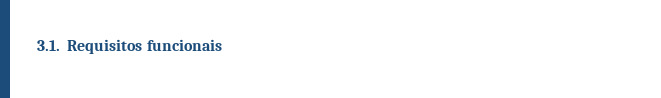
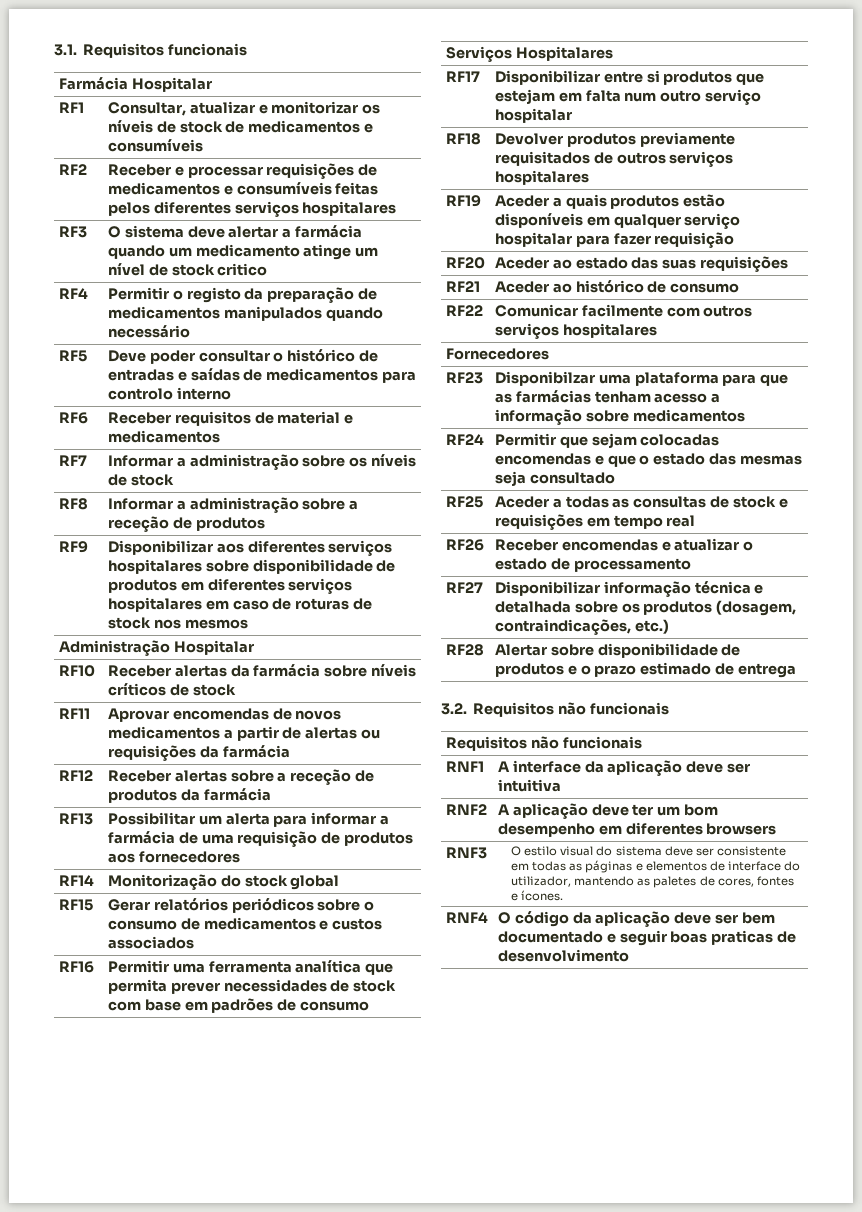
(222, 45) none -> [58,77,212,92] [58,102,84,113] [107,101,381,116] [107,120,374,133] [107,139,203,152] [58,164,87,175] [107,163,378,179] [107,182,379,195] [107,201,397,217] [58,226,87,238] [107,225,363,238] [107,244,379,260] [107,263,268,276] [58,288,88,299] [107,287,378,303] [107,306,383,321] [107,325,190,338] [58,350,87,362] [107,349,379,364] [107,368,417,383] [107,387,231,400] [58,412,88,424] [107,411,354,426] [107,430,220,443] [58,455,87,466] [107,454,417,470] [107,474,174,486] [58,498,88,510] [107,497,359,513] [107,516,265,532] [58,541,88,553] [107,540,393,556] [107,559,396,574] [107,578,353,594] [107,597,373,612] [107,617,248,629] [58,640,254,656] [58,665,95,677] [107,664,417,677] [107,683,236,696] [58,708,90,719] [107,708,342,722] [107,726,381,741] [107,745,290,761] [58,770,93,781] [107,769,375,785] [107,788,271,803] [58,813,93,825] [107,812,390,827] [107,831,414,847] [107,851,240,863] [58,875,94,886] [107,874,340,890] [58,899,93,911] [107,898,375,913] [107,917,383,930] [107,936,194,949] [58,961,94,973] [107,960,394,975] [107,979,397,994] [107,998,370,1013] [445,46,613,62] [445,71,480,82] [494,70,765,85] [494,89,762,105] [494,108,572,123] [445,133,481,145] [494,132,735,147] [494,151,734,167] [494,170,589,185] [445,195,481,207] [494,194,726,209] [494,213,741,229] [494,232,735,248] [445,257,485,269] [494,256,789,272] [445,281,480,292] [494,280,740,293] [445,305,483,316] [494,304,753,317] [494,323,657,339] [445,348,549,360] [445,372,483,384] [494,371,789,386] [494,390,721,403] [494,409,745,425] [445,434,484,445] [494,433,720,448] [494,453,803,467] [494,471,615,486] [445,496,483,508] [494,496,789,508] [494,514,696,530] [445,539,484,551] [494,538,754,551] [494,558,691,572] [445,582,483,593] [494,581,764,597] [494,600,797,616] [494,619,669,635] [445,644,484,656] [494,643,741,658] [494,662,797,678] [441,702,669,717] [445,736,642,751] [445,761,484,772] [497,760,751,776] [497,779,561,792] [445,804,487,815] [497,803,719,819] [497,822,777,837] [445,847,487,859] [511,846,786,856] [511,860,800,873] [511,876,794,888] [511,890,564,901] [445,912,488,923] [497,911,776,927] [497,930,797,946] [497,949,629,962] // Farmácia Hospitalar // RF1 | Consultar, atualizar e monitorizar os níveis de stock de medicamentos e consumíveis // RF2 | Receber e processar requisições de medicamentos e consumíveis feitas pelos diferentes serviços hospitalares // RF3 | O sistema deve alertar a farmácia quando um medicamento atinge um nível de stock critico // RF4 | Permitir o registo da preparação de medicamentos manipulados quando necessário // RF5 | Deve poder consultar o histórico de entradas e saídas de medicamentos para controlo interno // RF6 | Receber requisitos de material e medicamentos // RF7 | Informar a administração sobre os níveis de stock // RF8 | Informar a administração sobre a receção de produtos // RF9 | Disponibilizar aos diferentes serviços hospitalares sobre disponibilidade de produtos em diferentes serviços hospitalares em caso de roturas de stock nos mesmos // Administração Hospitalar // RF10 | Receber alertas da farmácia sobre níveis críticos de stock // RF11 | Aprovar encomendas de novos medicamentos a partir de alertas ou requisições da farmácia // RF12 | Receber alertas sobre a receção de produtos da farmácia // RF13 | Possibilitar um alerta para informar a farmácia de uma requisição de produtos aos fornecedores // RF14 | Monitorização do stock global // RF15 | Gerar relatórios periódicos sobre o consumo de medicamentos e custos associados // RF16 | Permitir uma ferramenta analítica que permita prever necessidades de stock com base em padrões de consumo // Serviços Hospitalares // RF17 | Disponibilizar entre si produtos que estejam em falta num outro serviço hospitalar // RF18 | Devolver produtos previamente requisitados de outros serviços hospitalares // RF19 | Aceder a quais produtos estão disponíveis em qualquer serviço hospitalar para fazer requisição // RF20 | Aceder ao estado das suas requisições // RF21 | Aceder ao histórico de consumo // RF22 | Comunicar facilmente com outros serviços hospitalares // Fornecedores // RF23 | Disponibilzar uma plataforma para que as farmácias tenham acesso a informação sobre medicamentos // RF24 | Permitir que sejam colocadas encomendas e que o estado das mesmas seja consultado // RF25 | Aceder a todas as consultas de stock e requisições em tempo real // RF26 | Receber encomendas e atualizar o estado de processamento // RF27 | Disponibilizar informação técnica e detalhada sobre os produtos (dosagem, contraindicações, etc.) // RF28 | Alertar sobre disponibilidade de produtos e o prazo estimado de entrega // 3.2. Requisitos não funcionais // Requisitos não funcionais // RNF1 | A interface da aplicação deve ser intuitiva // RNF2 | A aplicação deve ter um bom desempenho em diferentes browsers // RNF3 | O estilo visual do sistema deve ser consistente em todas as páginas e elementos de interface do utilizador, mantendo as paletes de cores, fontes e ícones. // RNF4 | O código da aplicação deve ser bem documentado e seguir boas praticas de desenvolvimento

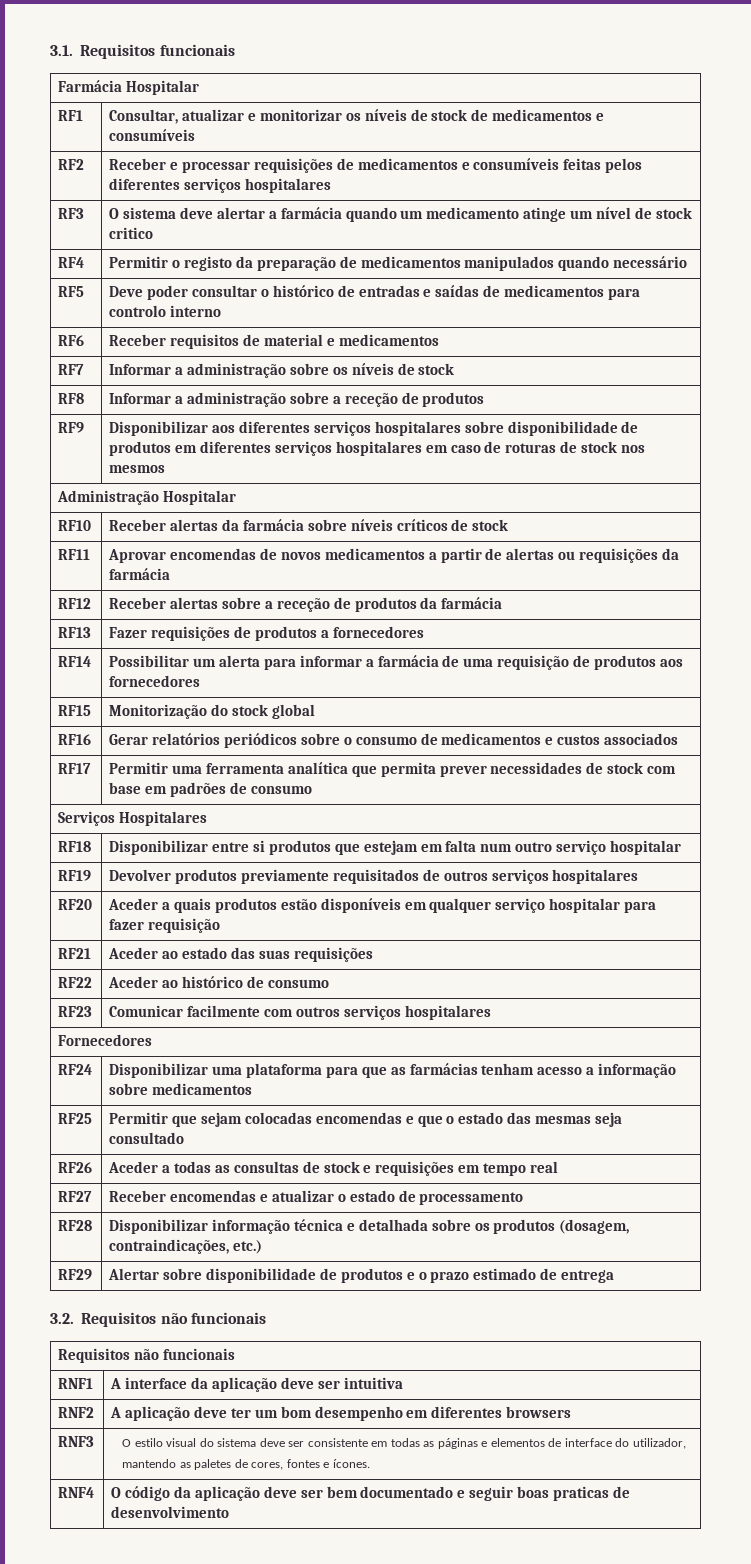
(93, 819) none -> [109,626,424,641] [58,656,92,667] | Fazer requisições de produtos a fornecedores // RF14
[58,875,94,886] RF14 -> [58,705,92,716] RF15
[58,899,93,911] RF15 -> [58,734,92,745] RF16
[58,961,94,973] RF16 -> [58,763,92,774] RF17
[445,71,480,82] RF17 -> [58,841,92,852] RF18
[445,133,481,145] RF18 -> [58,870,92,881] RF19
[445,195,481,207] RF19 -> [58,899,93,910] RF20
[445,257,485,269] RF20 -> [58,948,92,959] RF21
[445,281,480,292] RF21 -> [58,977,93,988] RF22
[445,305,483,316] RF22 -> [58,1006,93,1017] RF23
[445,372,483,384] [494,371,595,386] RF23 | Disponibilzar -> [58,1064,93,1075] [109,1063,209,1078] RF24 | Disponibilizar
[445,434,484,445] RF24 -> [58,1113,93,1124] RF25
[445,496,483,508] RF25 -> [58,1162,93,1173] RF26
[445,539,484,551] RF26 -> [58,1191,93,1202] RF27
[445,582,483,593] RF27 -> [58,1220,93,1231] RF28
[445,644,484,656] RF28 -> [58,1269,93,1280] RF29

